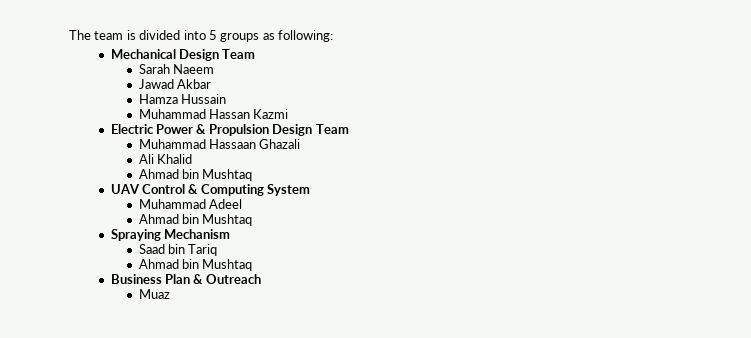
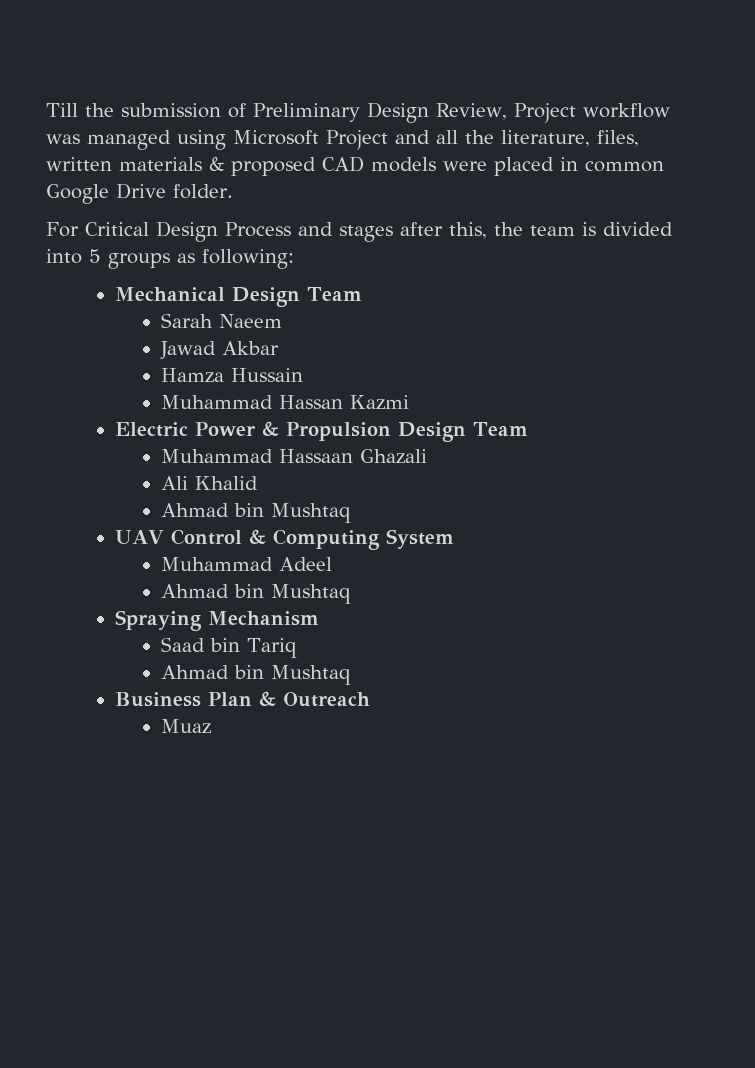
[69,30,91,40] The -> [46,102,670,123] [46,130,639,150] [46,156,664,176] [46,183,233,204] [46,221,523,242] Till the submission of Preliminary Design Review, Project workflow was managed using Microsoft Project and all the literature, files, written materials & proposed CAD models were placed in common Google Drive folder. // For Critical Design Process and stages after this, the

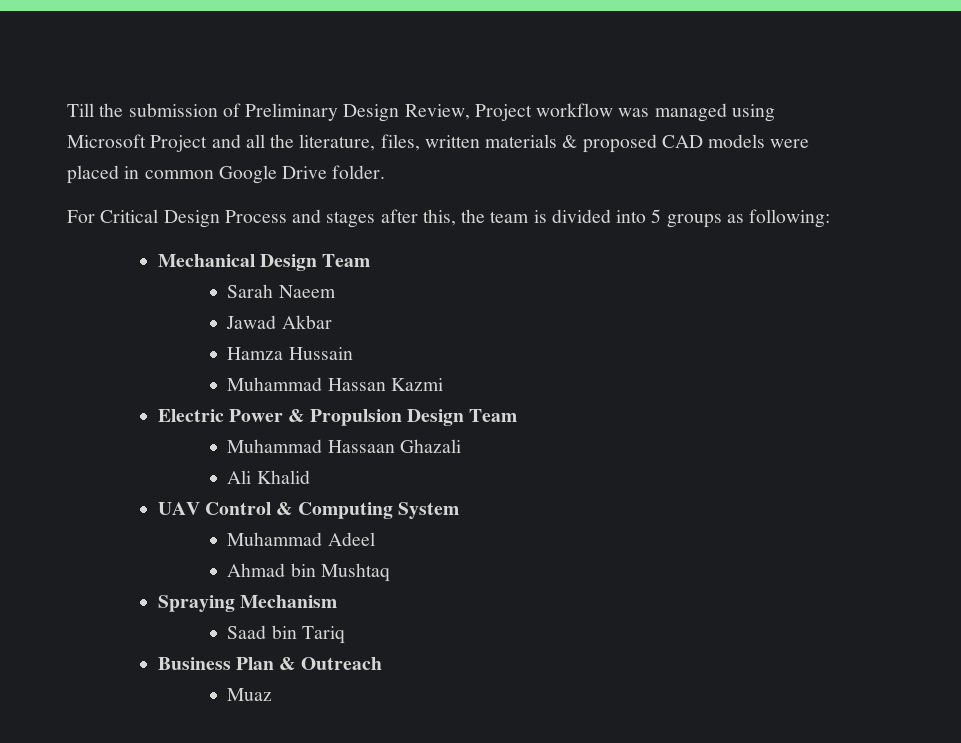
[161,503,352,523] // Ahmad bin Mushtaq -> (310, 477) none
[161,665,352,685] // Ahmad bin Mushtaq -> (345, 635) none

